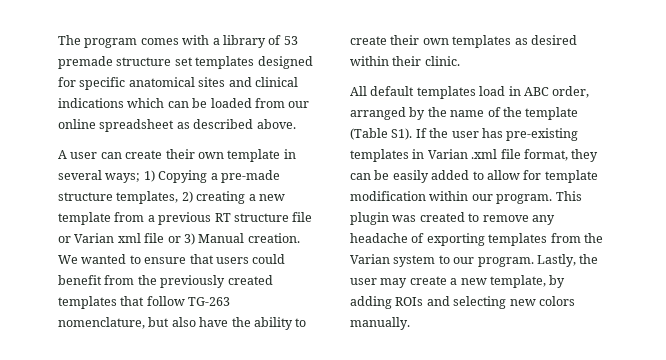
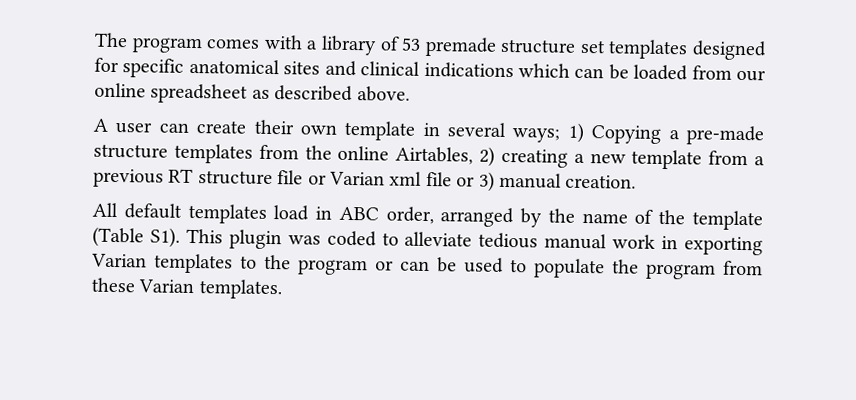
[116,191,179,204] templates, -> [173,143,474,165] templates from the online Airtables,
[198,233,245,243] Manual -> [498,172,562,189] manual
[58,254,286,264] [58,275,273,288] [58,296,231,309] [58,317,307,330] [350,35,577,48] [350,56,460,66] We wanted to ensure that users could benefit from the previously created templates that follow TG-263 nomenclature, but also have the ability to create their own templates as desired within their clinic. -> (637, 181) none
[415,128,579,141] [350,149,599,162] [350,170,598,183] [350,191,582,204] [350,212,555,225] [350,233,603,246] [350,254,599,267] [350,275,566,288] [350,296,575,309] [350,317,410,330] If the user has pre-existing templates in Varian .xml file format, they can be easily added to allow for template modification within our program. This plugin was created to remove any headache of exporting templates from the Varian system to our program. Lastly, the user may create a new template, by adding ROIs and selecting new colors manually. -> [185,228,763,256] [91,253,763,280] [91,277,282,300] This plugin was coded to alleviate tedious manual work in exporting Varian templates to the program or can be used to populate the program from these Varian templates.

